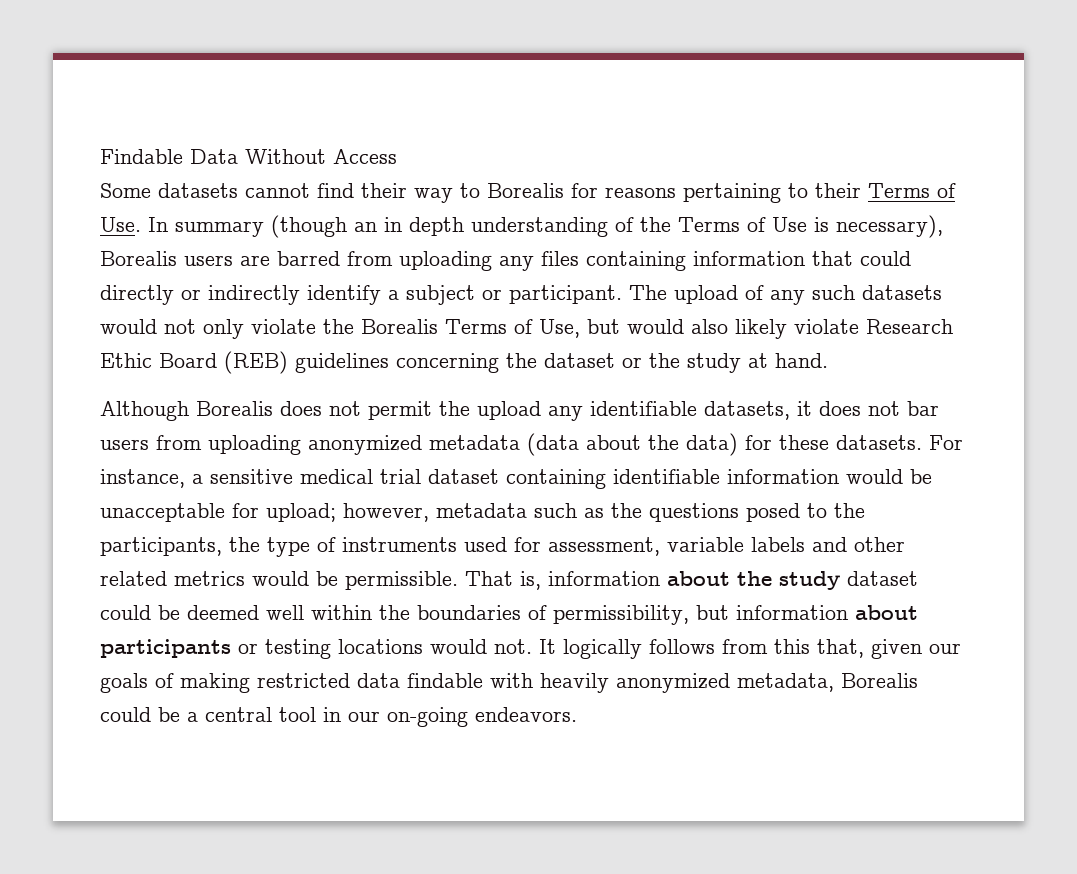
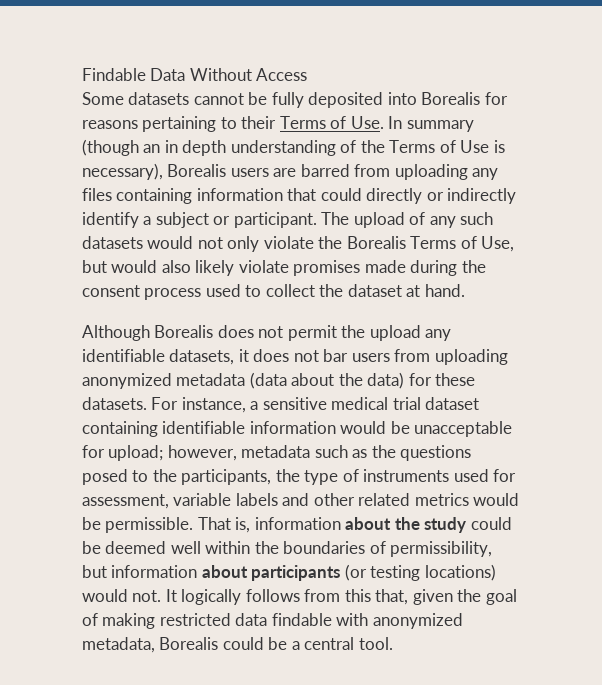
[317,183,480,203] find their way to -> [248,92,417,108] be fully deposited into
[866,319,953,334] [100,351,741,374] Research Ethic Board (REB) guidelines concerning the dataset or the study -> [293,260,486,276] [82,284,402,300] promises made during the consent process used to collect the dataset
[847,571,918,586] dataset -> (467, 525) none
[238,639,423,659] or testing locations -> [344,564,496,581] (or testing locations)
[929,643,961,654] [100,673,148,693] our goals -> [457,589,517,605] the goal
[540,673,609,693] heavily -> (369, 619) none
[279,707,577,727] tool in our on-going endeavors. -> [358,637,393,650] tool.

